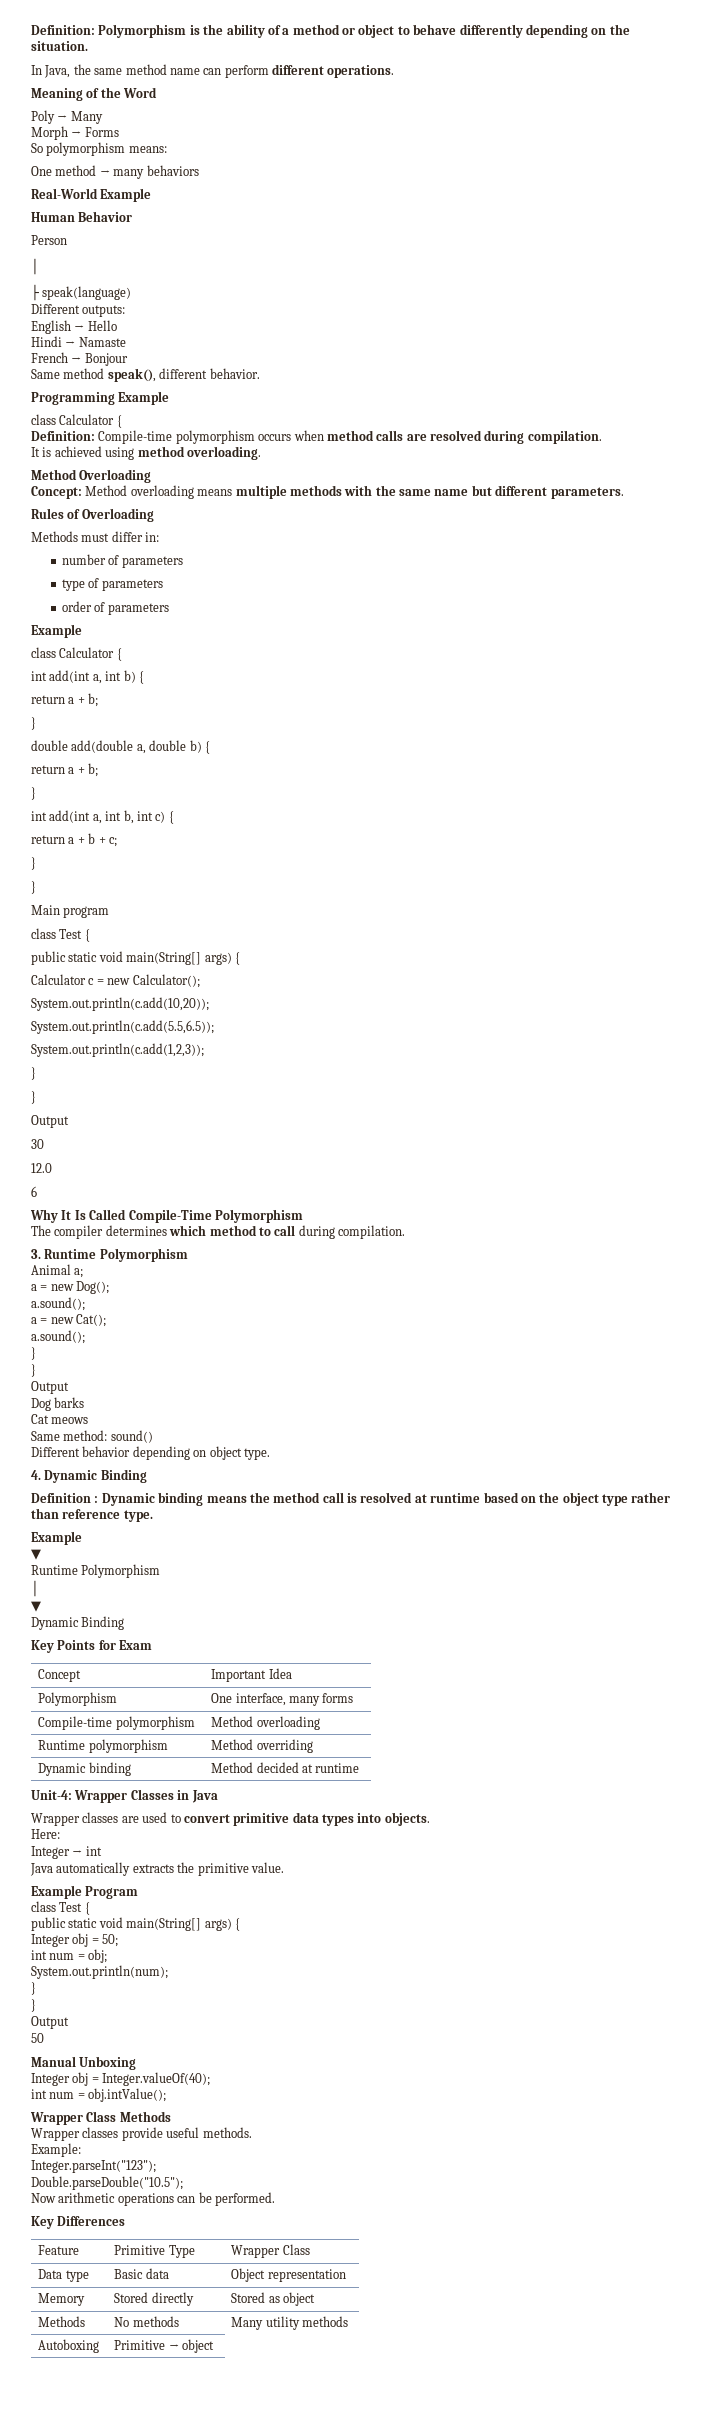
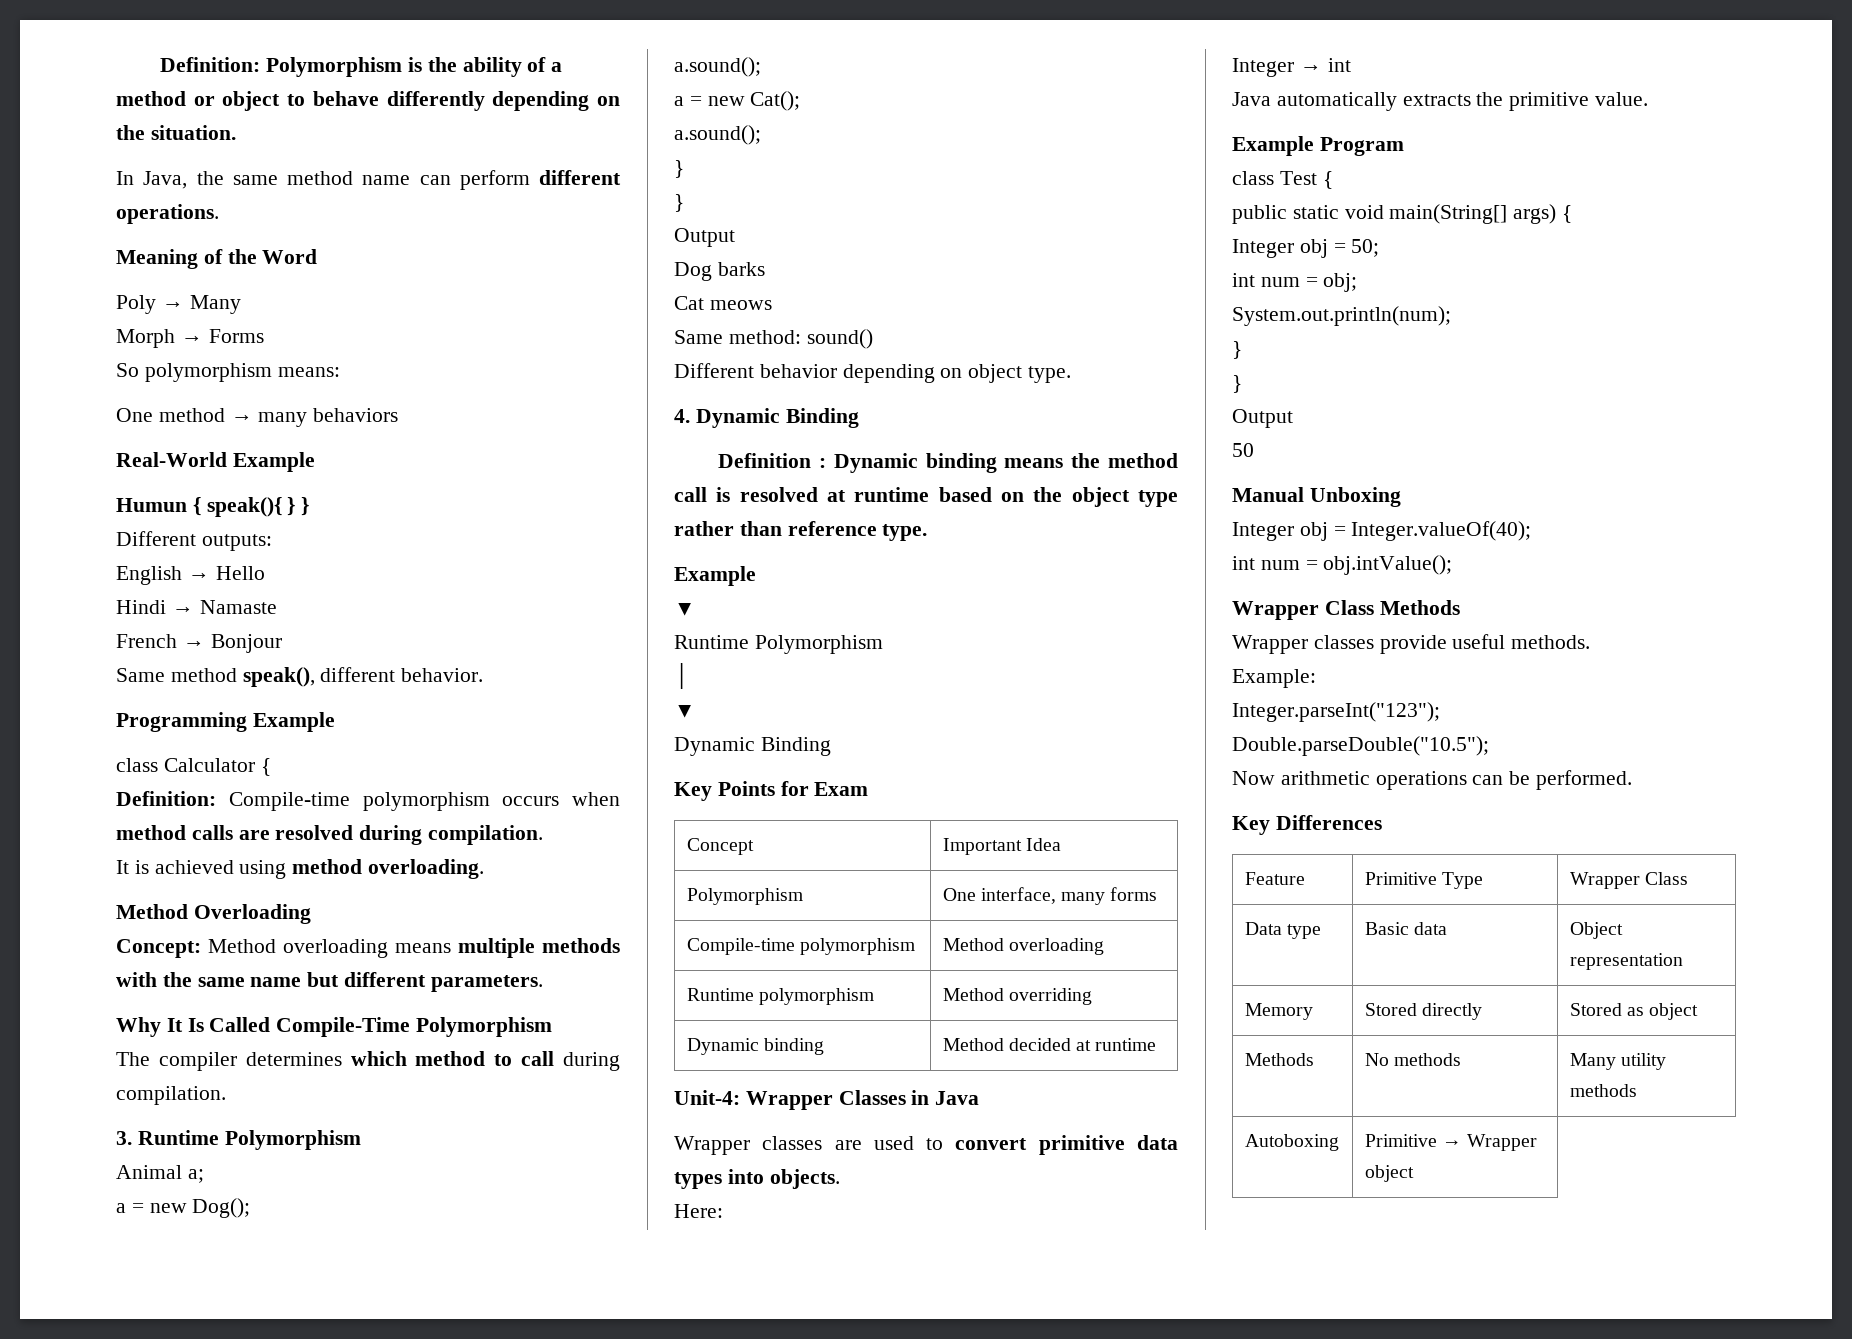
[31,211,133,222] [31,235,67,245] [31,258,39,275] [31,284,132,301] Human Behavior // Person // │ // ├ speak(language) -> [116,497,310,517] Humun { speak(){ } }
[31,508,154,522] [31,531,160,542] [61,554,183,568] [61,578,163,591] [61,601,169,615] [31,624,82,638] [31,647,122,661] [31,670,144,684] [31,693,99,707] [31,717,36,730] [31,740,210,754] [31,763,99,777] [31,787,36,800] [31,810,174,824] [31,833,117,847] [31,857,36,870] [31,881,36,894] [31,905,110,918] [31,928,90,942] [31,951,240,965] [31,974,200,988] [31,997,209,1011] [31,1020,214,1034] [31,1043,204,1057] [31,1067,36,1080] [31,1091,36,1104] [31,1115,69,1128] [31,1139,44,1149] [31,1163,52,1173] [31,1186,37,1197] // Rules of Overloading // Methods must differ in: // number of parameters // type of parameters // order of parameters // Example // class Calculator { // int add(int a, int b) { // return a + b; // } // double add(double a, double b) { // return a + b; // } // int add(int a, int b, int c) { // return a + b + c; // } // } // Main program // class Test { // public static void main(String[] args) { // Calculator c = new Calculator(); // System.out.println(c.add(10,20)); // System.out.println(c.add(5.5,6.5)); // System.out.println(c.add(1,2,3)); // } // } // Output // 30 // 12.0 // 6 -> (543, 983) none
(179, 2347) none -> [1467,1134,1538,1151] Wrapper

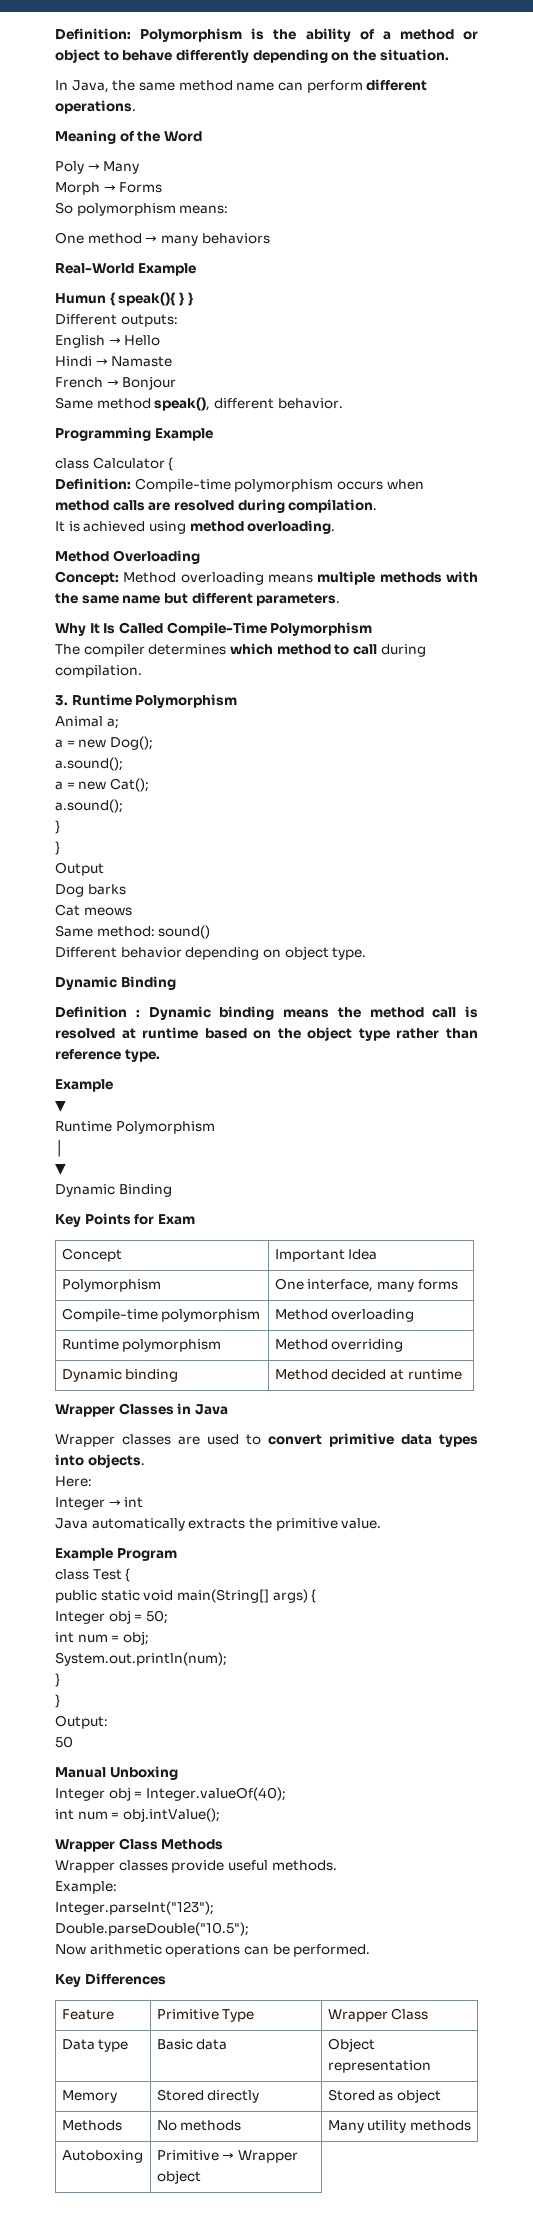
[674,409,690,423] 4. -> (367, 953) none
[674,1090,740,1105] Unit-4: -> (462, 1374) none
[1232,409,1293,428] Output -> [55,1715,108,1729] Output:

